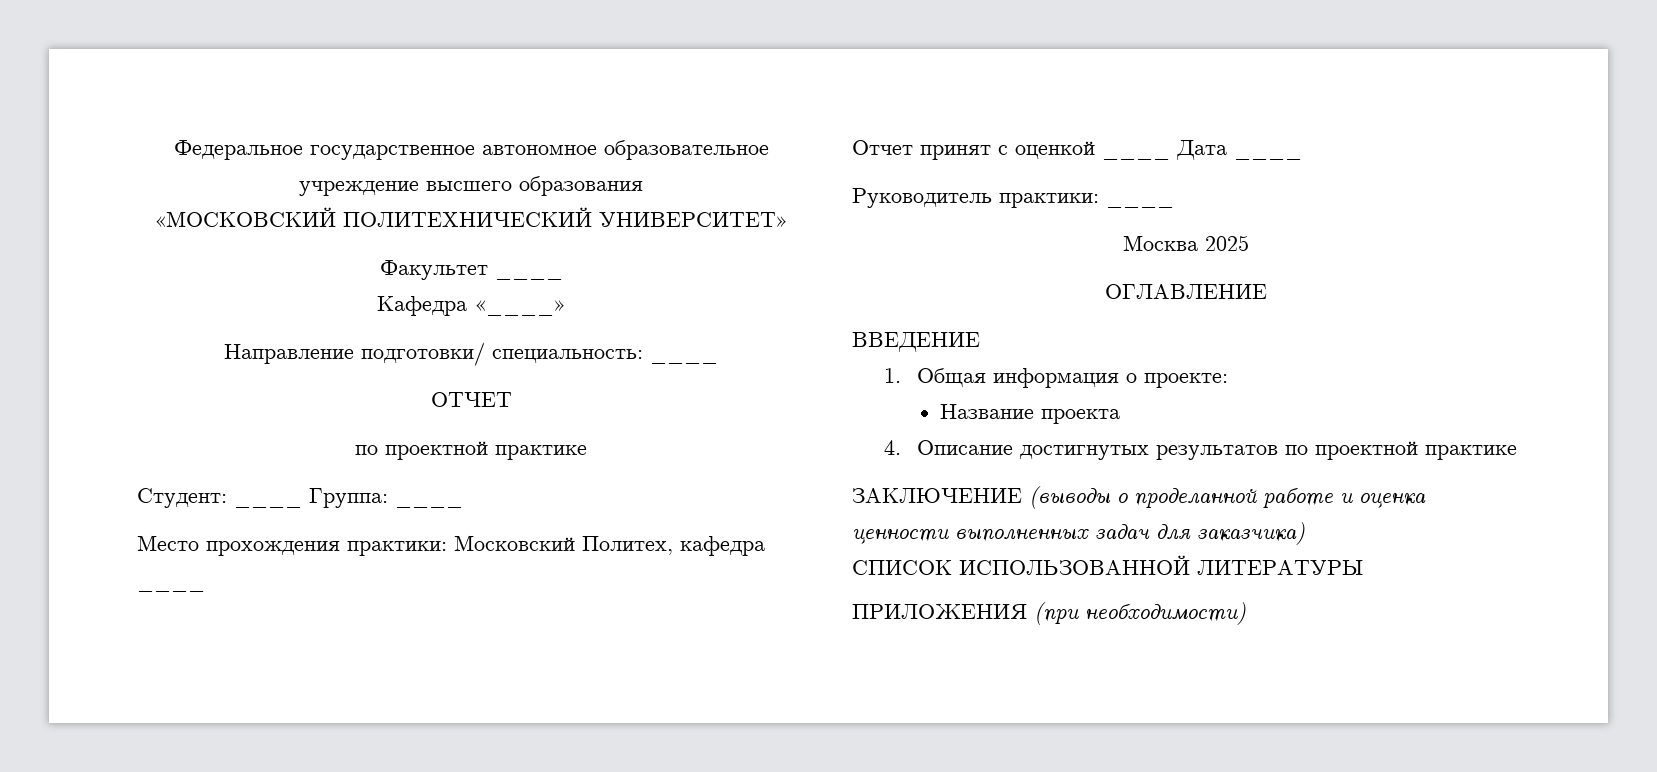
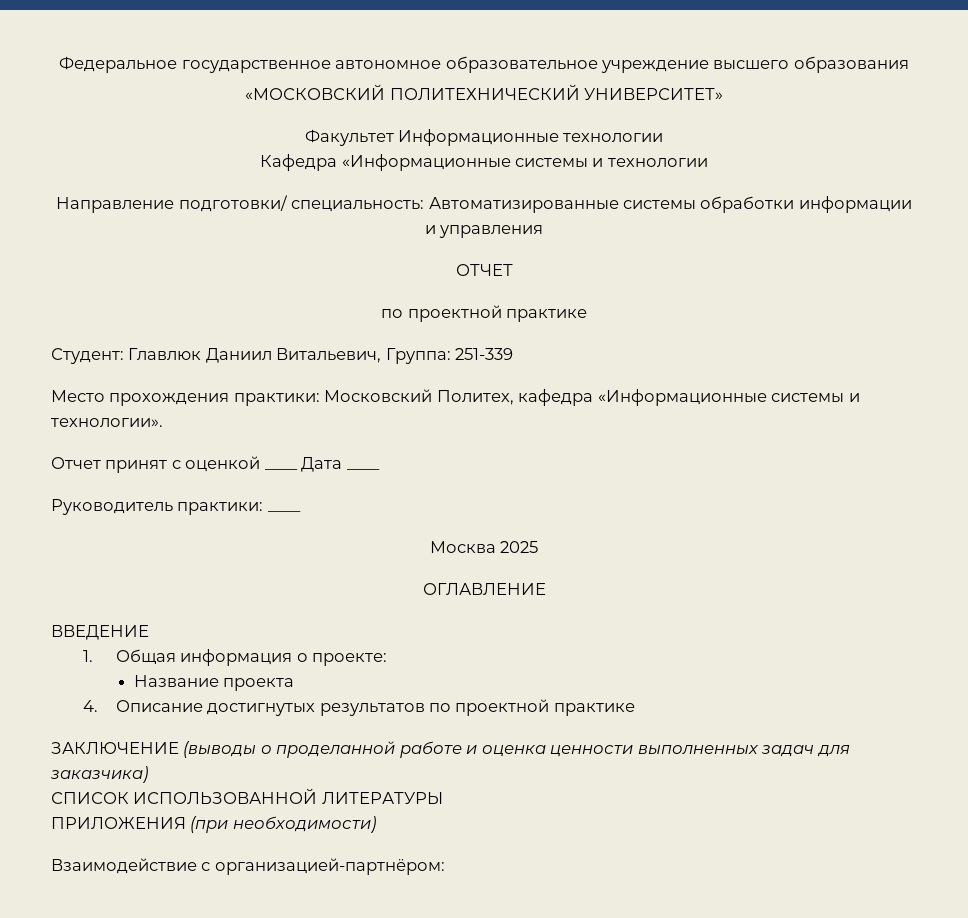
[494,275,563,280] ____ -> [397,129,664,146] Информационные технологии
[473,300,566,316] «____» -> [341,154,708,171] «Информационные системы и технологии
[650,359,718,364] ____ -> [428,196,912,213] [424,225,544,238] Автоматизированные системы обработки информации и управления
[234,488,463,508] ____ Группа: ____ -> [128,348,514,364] Главлюк Даниил Витальевич, Группа: 251-339
[137,587,205,592] ____ -> [597,389,860,406] [51,418,163,427] «Информационные системы и технологии».
(1246, 613) none -> [51,858,445,875] // Взаимодействие с организацией-партнёром:

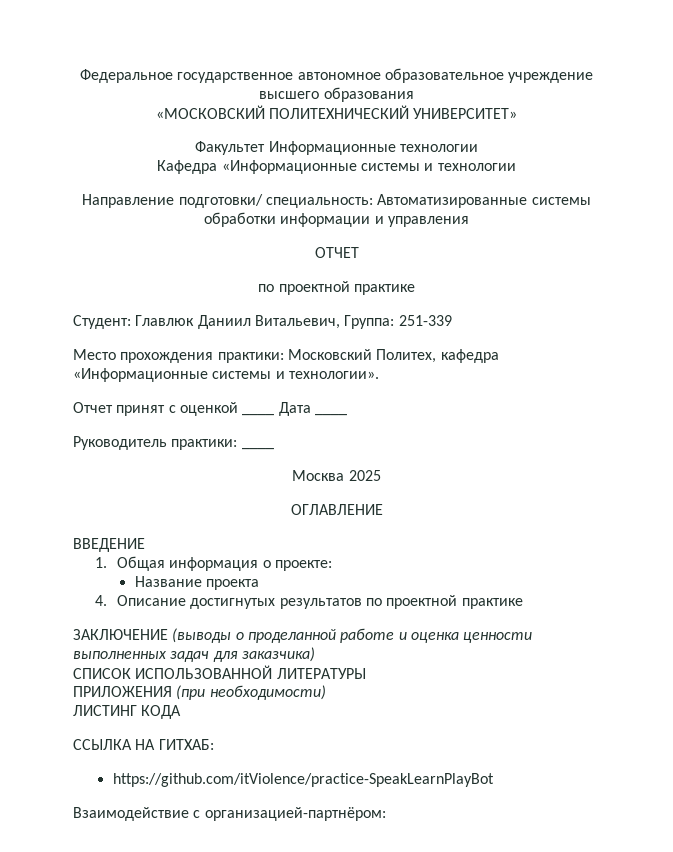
(376, 824) none -> [73,705,182,719] [73,739,214,750] [112,773,494,787] // ЛИСТИНГ КОДА // ССЫЛКА НА ГИТХАБ: // https://github.com/itViolence/practice-SpeakLearnPlayBot

